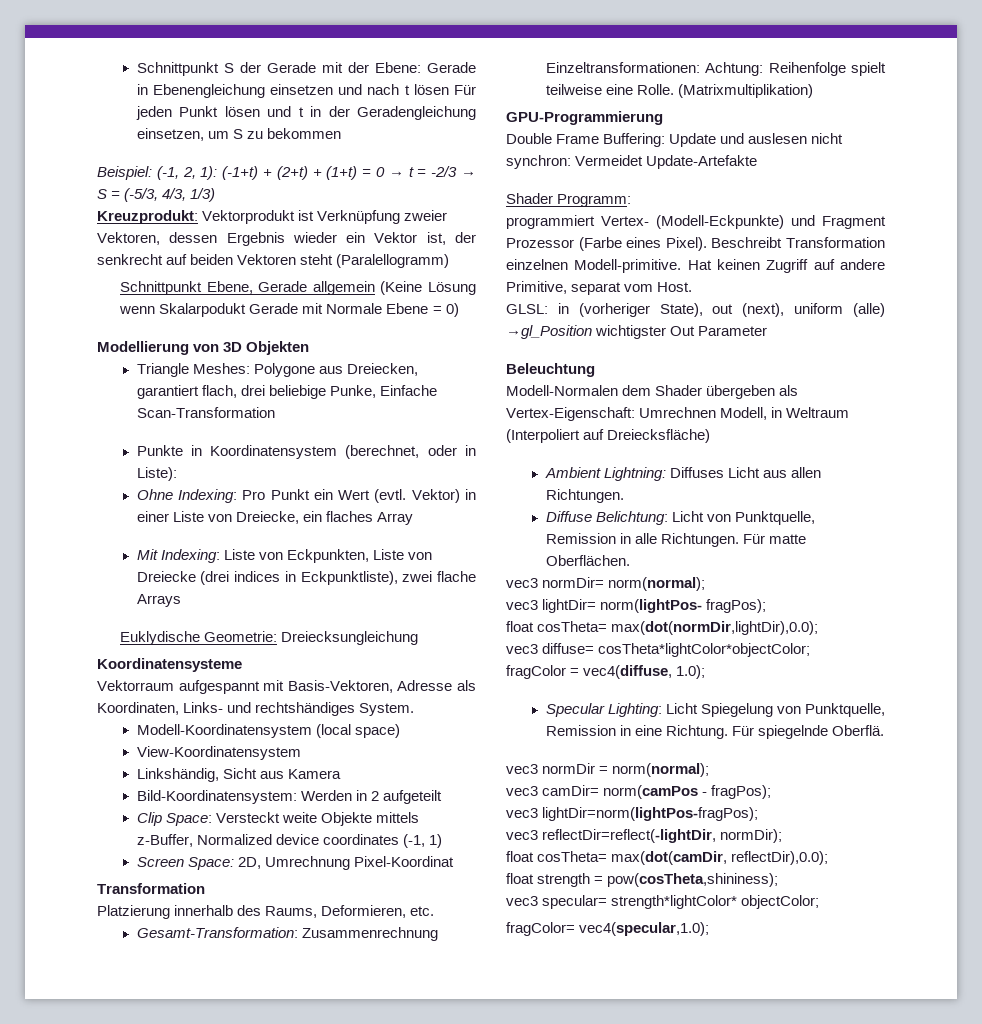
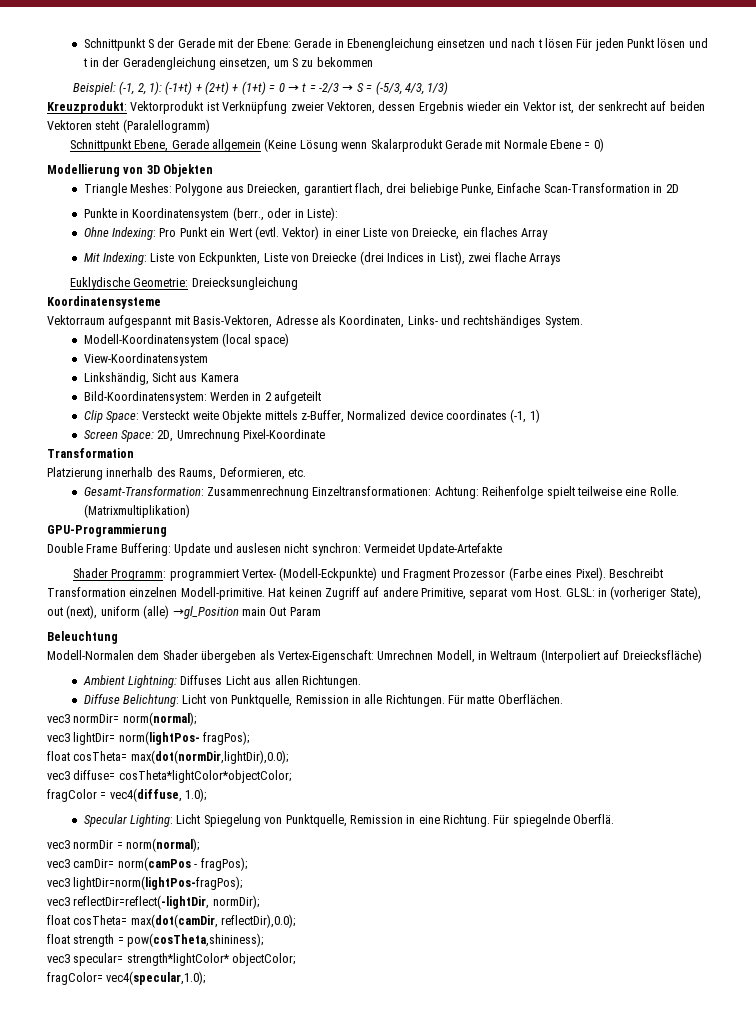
[159,303,247,317] Skalarpodukt -> [370,139,442,152] Skalarprodukt
(275, 412) none -> [653,184,679,193] in 2D
[345,445,420,459] (berechnet, -> [232,207,264,221] (berr.,
[234,571,398,585] indices in Eckpunktliste), -> [387,251,465,265] Indices in List),
[353,856,454,867] Pixel-Koordinat -> [243,429,326,439] Pixel-Koordinate
(632, 200) // -> (167, 575) none
(693, 287) // -> (563, 592) none
[595,325,768,339] wichtigster Out Parameter -> [241,607,321,616] main Out Param

